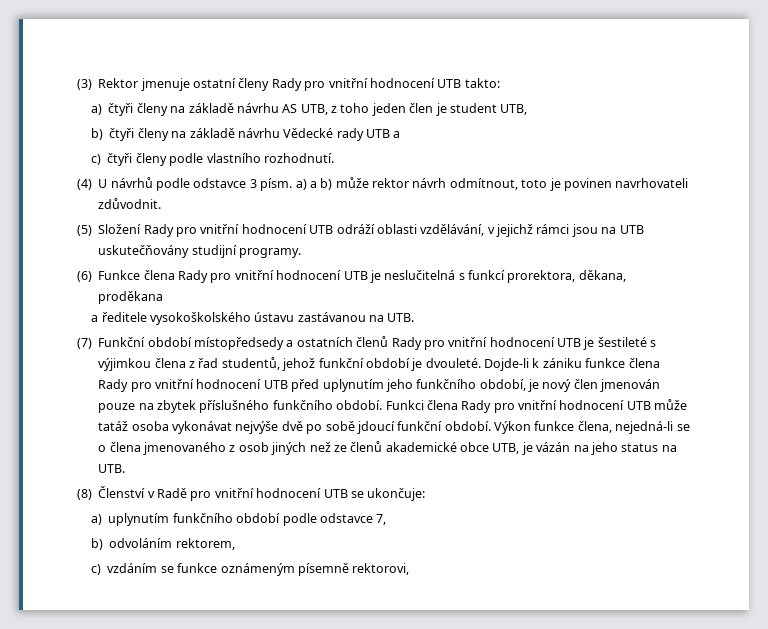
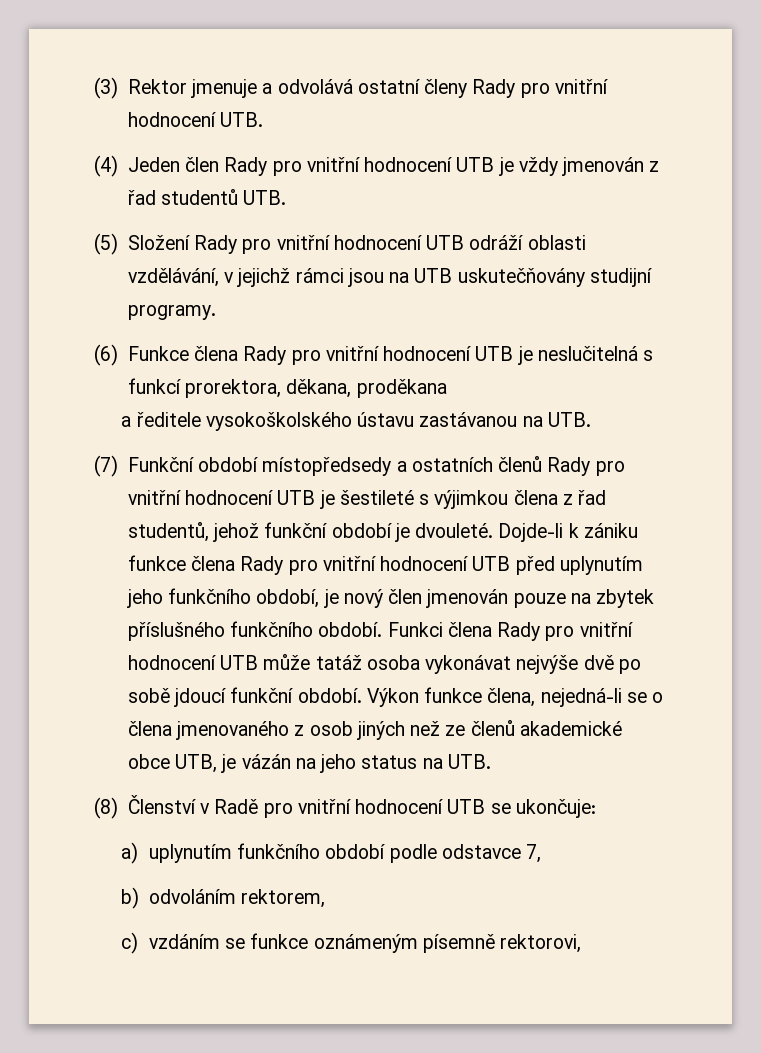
(190, 84) none -> [262,79,353,94] a odvolává
[437,78,500,88] [91,103,528,116] [91,128,401,141] [91,153,334,166] [77,177,689,191] [98,198,162,209] UTB takto: // a) čtyři členy na základě návrhu AS UTB, z toho jeden člen je student UTB, // b) čtyři členy na základě návrhu Vědecké rady UTB a // c) čtyři členy podle vlastního rozhodnutí. // (4) U návrhů podle odstavce 3 písm. a) a b) může rektor návrh odmítnout, toto je povinen navrhovateli zdůvodnit. -> [220,112,264,127] [94,155,660,177] [127,189,287,205] UTB. // (4) Jeden člen Rady pro vnitřní hodnocení UTB je vždy jmenován z řad studentů UTB.

